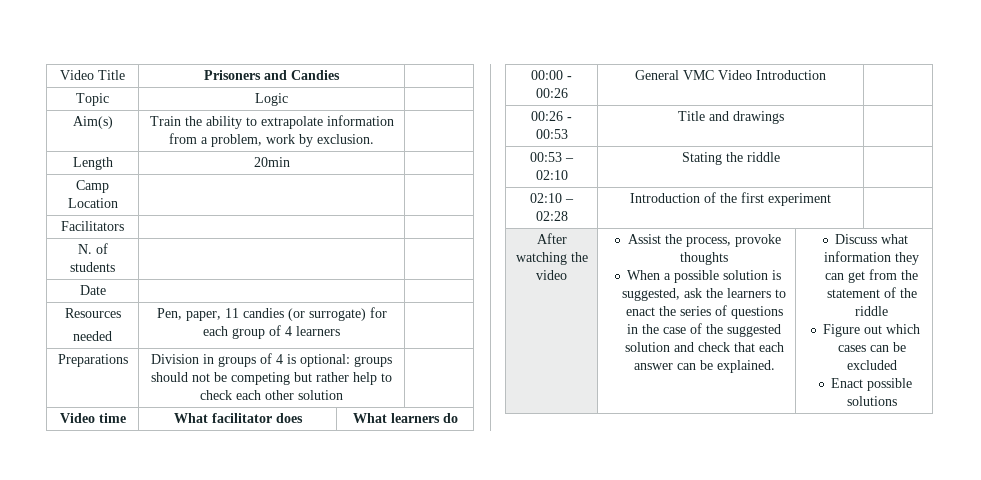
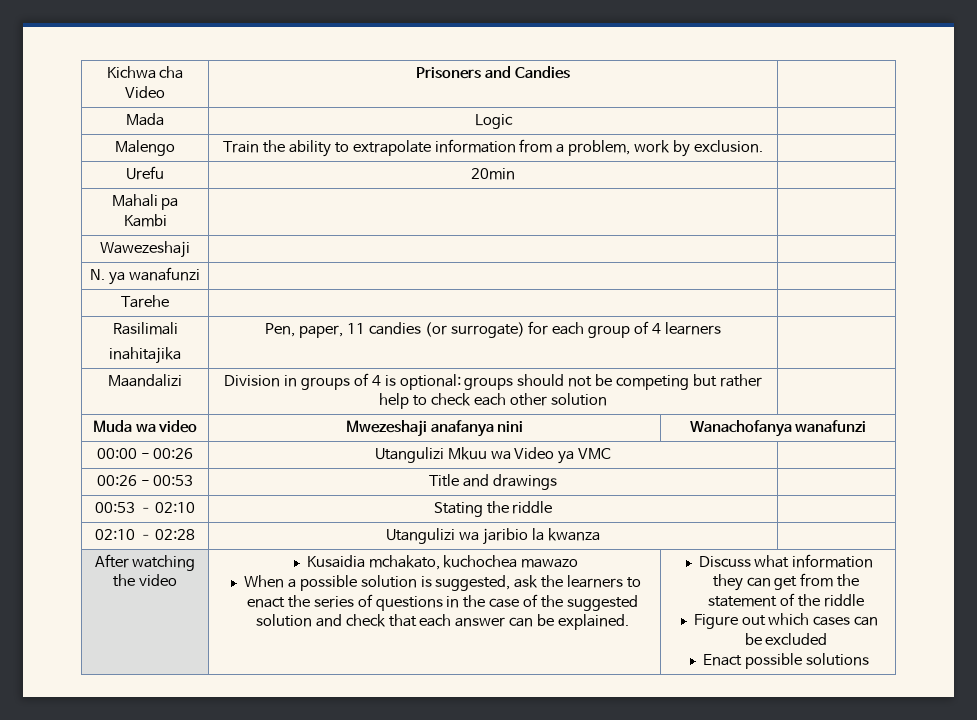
[60,70,125,80] Video Title -> [106,66,184,79] [125,86,165,98] Kichwa cha Video
[76,93,109,106] Topic -> [126,113,164,126] Mada
[72,116,113,129] Aim(s) -> [115,140,175,156] Malengo
[72,157,113,170] Length -> [126,166,164,180] Urefu
[76,180,109,193] [67,198,118,208] [61,221,124,231] [77,243,108,254] [70,262,115,272] [79,285,106,295] [64,308,121,318] [73,331,112,341] Camp Location | | // Facilitators | | // N. of students | | // Date | | // Resources // needed -> [111,194,179,210] [123,214,167,227] [100,241,190,258] [90,267,200,285] [121,295,170,308] [112,322,178,335] [109,347,181,364] Mahali pa Kambi | | // Wawezeshaji | | // N. ya wanafunzi | | // Tarehe | | // Rasilimali // inahitajika
[57,354,128,367] Preparations -> [108,374,182,387] Maandalizi
[59,413,126,423] [173,413,303,423] [352,413,458,423] [531,70,572,80] [535,88,568,98] [635,70,679,80] Video time | What facilitator does | What learners do // 00:00 - 00:26 | General -> [92,420,198,433] [345,420,524,437] [689,420,867,437] [96,448,194,459] [374,447,575,464] Muda wa video | Mwezeshaji anafanya nini | Wanachofanya wanafunzi // 00:00 - 00:26 | Utangulizi Mkuu wa Video ya
[718,70,826,80] Video Introduction -> (612, 453) none
[630,192,831,206] Introduction of the first experiment -> [386,528,600,545] Utangulizi wa jaribio la kwanza
[627,234,781,247] [680,252,729,265] Assist the process, provoke thoughts -> [306,555,579,570] Kusaidia mchakato, kuchochea mawazo

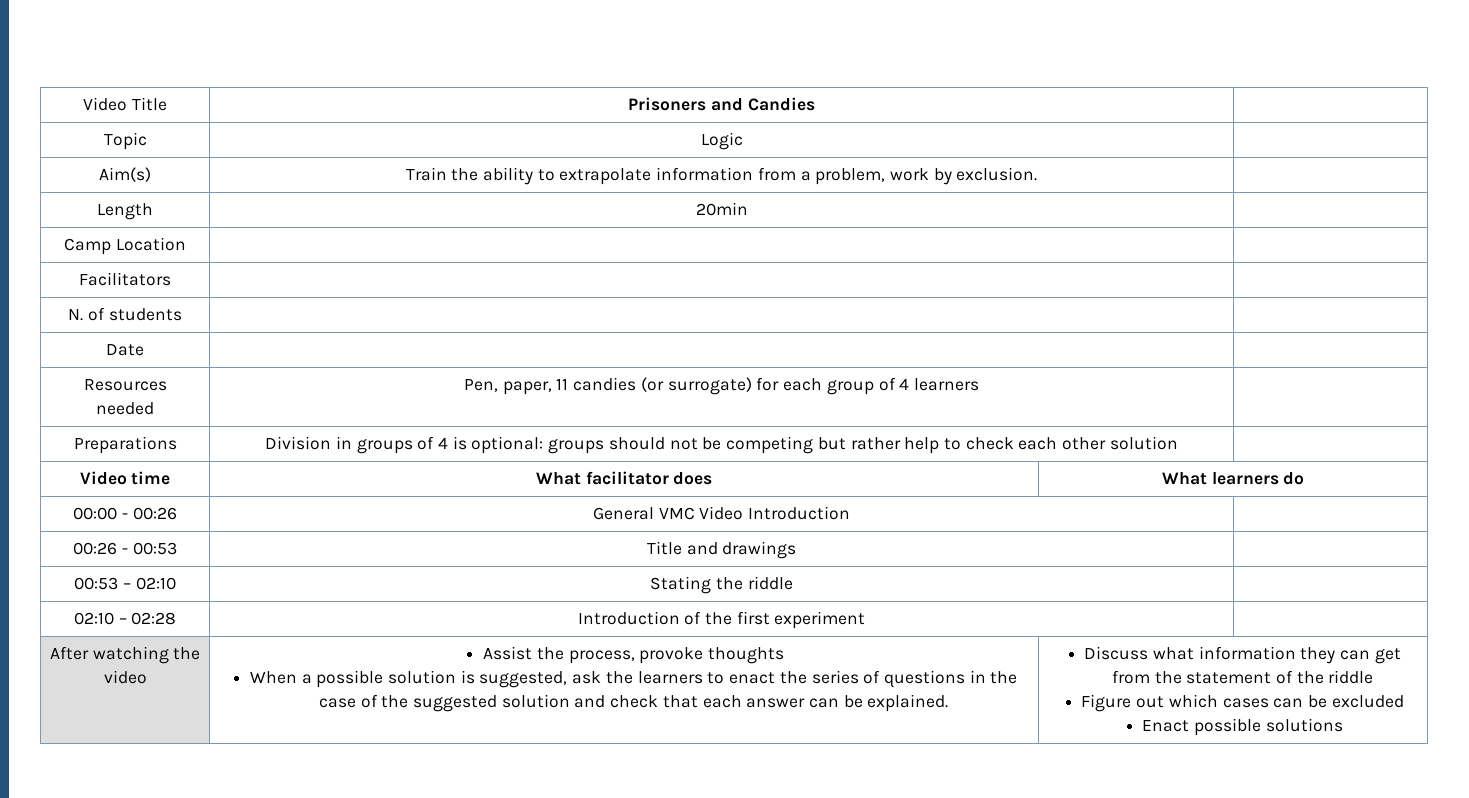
[106,66,184,79] [125,86,165,98] Kichwa cha Video -> [83,97,167,111] Video Title
[126,113,164,126] Mada -> [103,132,147,150] Topic
[115,140,175,156] Malengo -> [99,167,151,182] Aim(s)
[126,166,164,180] Urefu -> [97,203,153,220] Length
[111,194,179,210] [123,214,167,227] [100,241,190,258] [90,267,200,285] [121,295,170,308] [112,322,178,335] [109,347,181,364] Mahali pa Kambi | | // Wawezeshaji | | // N. ya wanafunzi | | // Tarehe | | // Rasilimali // inahitajika -> [64,237,186,255] [79,272,171,286] [68,307,182,321] [106,344,144,356] [83,379,167,391] [96,402,154,415] Camp Location | | // Facilitators | | // N. of students | | // Date | | // Resources // needed
[108,374,182,387] Maandalizi -> [73,436,177,454] Preparations
[92,420,198,433] [345,420,524,437] [689,420,867,437] [96,448,194,459] [374,447,612,464] Muda wa video | Mwezeshaji anafanya nini | Wanachofanya wanafunzi // 00:00 - 00:26 | Utangulizi Mkuu wa Video ya VMC -> [79,471,171,485] [535,471,713,485] [1161,472,1305,485] [73,507,177,520] [592,506,851,520] Video time | What facilitator does | What learners do // 00:00 - 00:26 | General VMC Video Introduction
[386,528,600,545] Utangulizi wa jaribio la kwanza -> [577,611,866,629] Introduction of the first experiment
[306,555,579,570] Kusaidia mchakato, kuchochea mawazo -> [483,646,785,664] Assist the process, provoke thoughts

